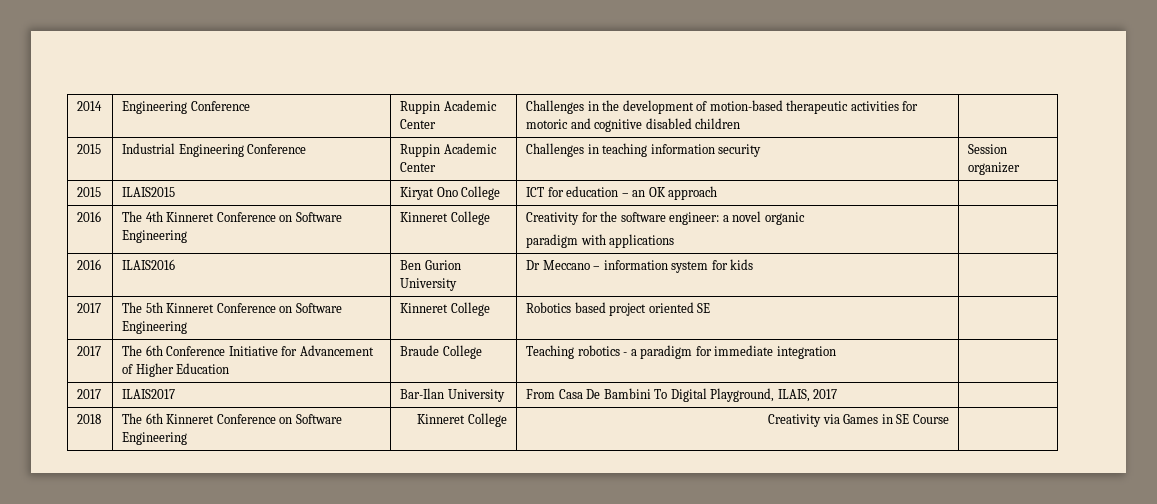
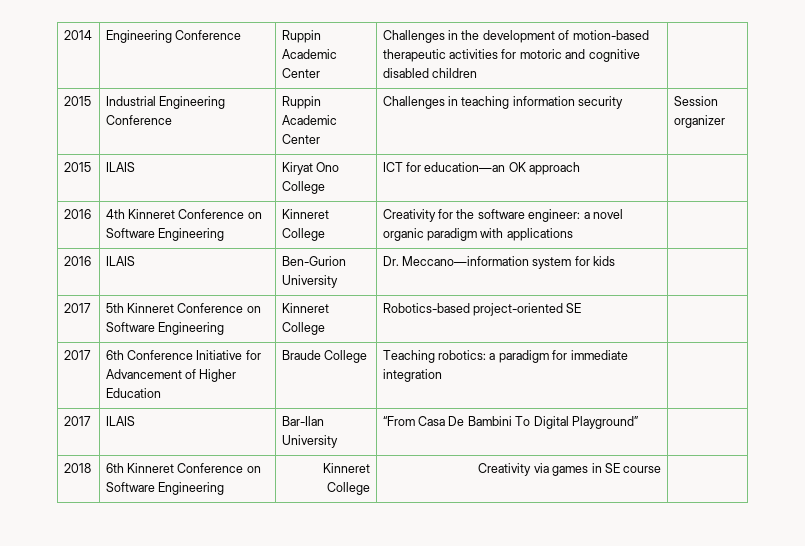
[122,187,176,197] ILAIS2015 -> [105,162,135,172] ILAIS
[566,186,646,197] education – an -> [424,162,506,172] education—an
[122,211,143,222] The -> (91, 214) none
(805, 218) // -> (424, 234) none
[122,259,176,270] [400,260,461,270] [400,278,458,291] [526,260,668,270] ILAIS2016 | Ben Gurion University | Dr Meccano – information -> [105,256,135,266] [281,256,346,266] [281,275,338,288] [382,256,530,266] ILAIS | Ben-Gurion University | Dr. Meccano—information
[122,302,143,313] The -> (91, 308) none
[526,302,694,316] Robotics based project oriented -> [382,303,564,316] Robotics-based project-oriented
[122,345,143,356] The -> (91, 355) none
[577,345,628,356] robotics - -> [438,350,487,360] robotics:
[122,389,176,399] ILAIS2017 -> [105,416,135,426] ILAIS
[526,389,556,399] From -> [382,416,415,426] “From
[710,388,838,402] Playground, ILAIS, 2017 -> [571,416,638,429] Playground”
[122,413,143,424] The -> (91, 468) none
[843,414,879,424] Games -> [552,466,589,476] games
[912,414,949,424] Course -> [623,466,662,473] course

